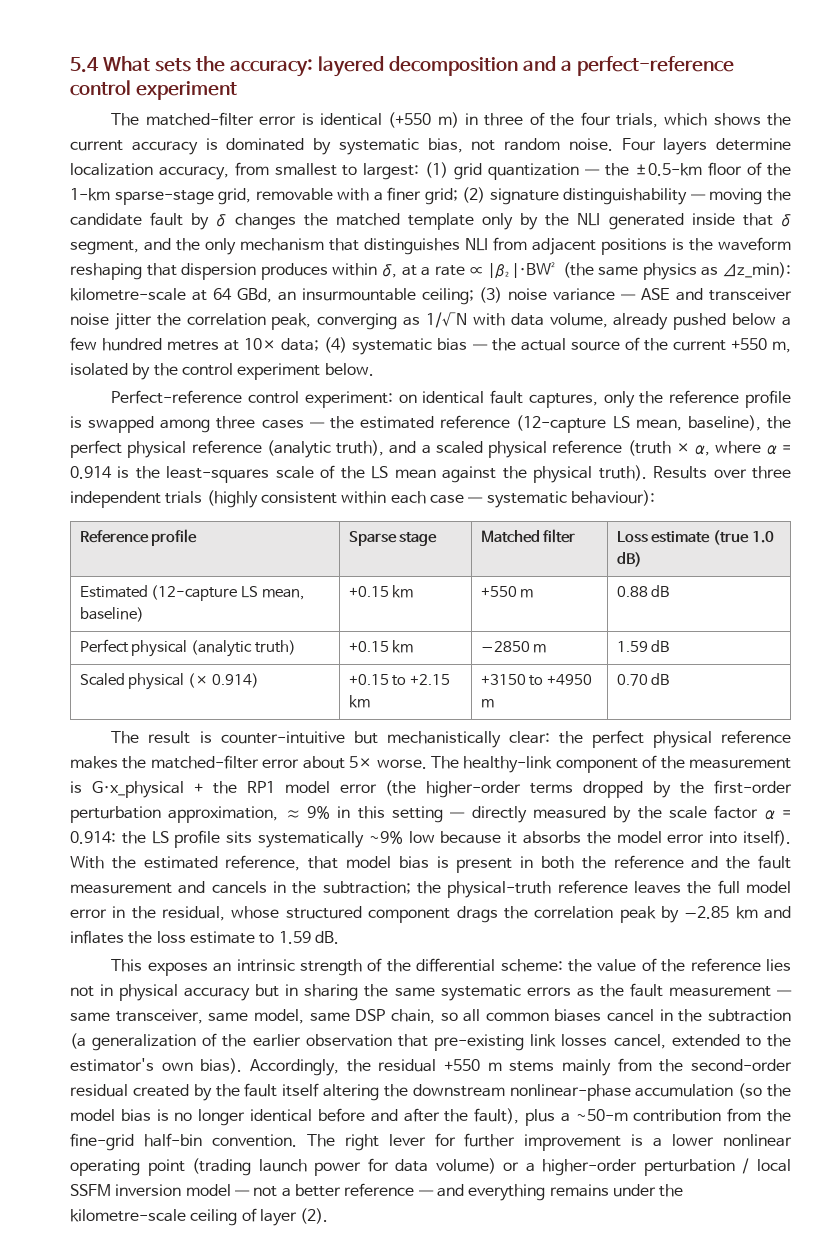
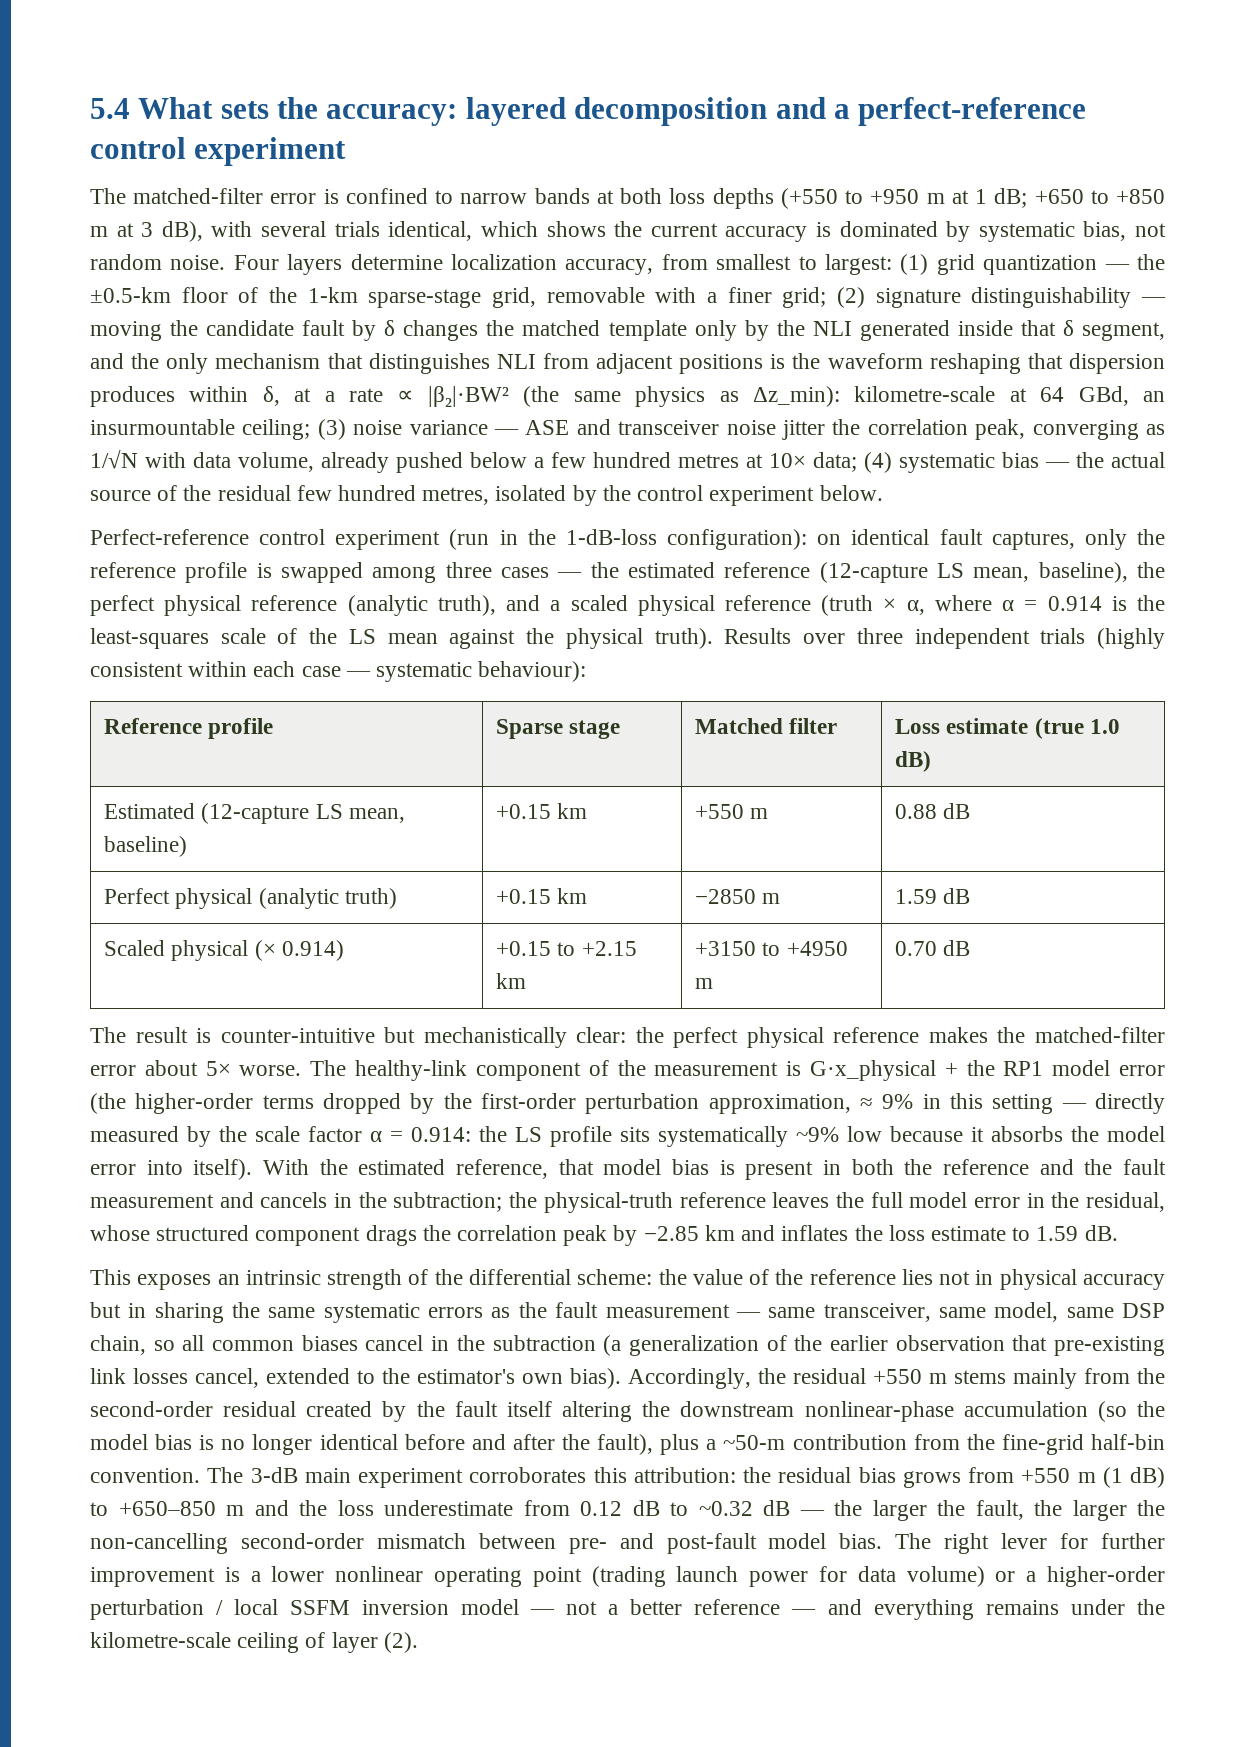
[319,112,658,128] identical (+550 m) in three of the four trials, -> [345,188,1165,209] [90,221,473,242] confined to narrow bands at both loss depths (+550 to +950 m at 1 dB; +650 to +850 m at 3 dB), with several trials identical,
[672,338,791,353] current +550 m, -> [217,485,490,505] residual few hundred metres,
[304,391,393,408] experiment: -> [335,529,808,550] experiment (run in the 1-dB-loss configuration):
(335, 1140) none -> [250,1467,1165,1488] [90,1500,1165,1521] [90,1533,932,1554] 3-dB main experiment corroborates this attribution: the residual bias grows from +550 m (1 dB) to +650–850 m and the loss underestimate from 0.12 dB to ~0.32 dB — the larger the fault, the larger the non-cancelling second-order mismatch between pre- and post-fault model bias. The

